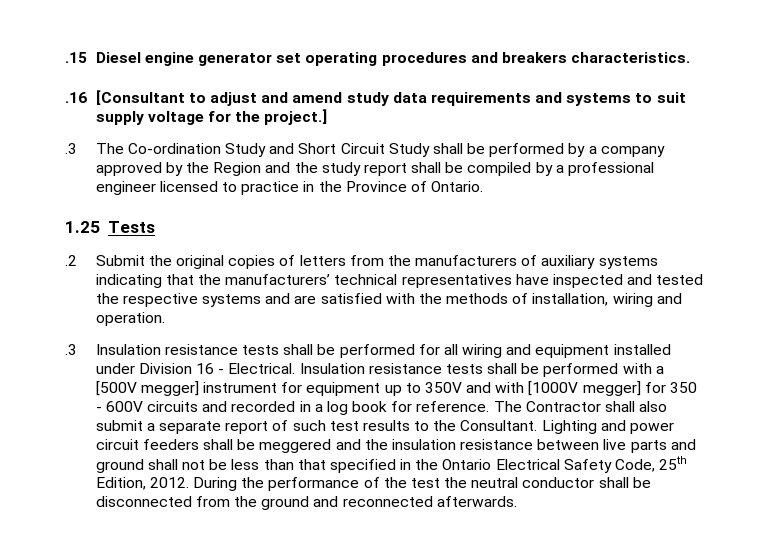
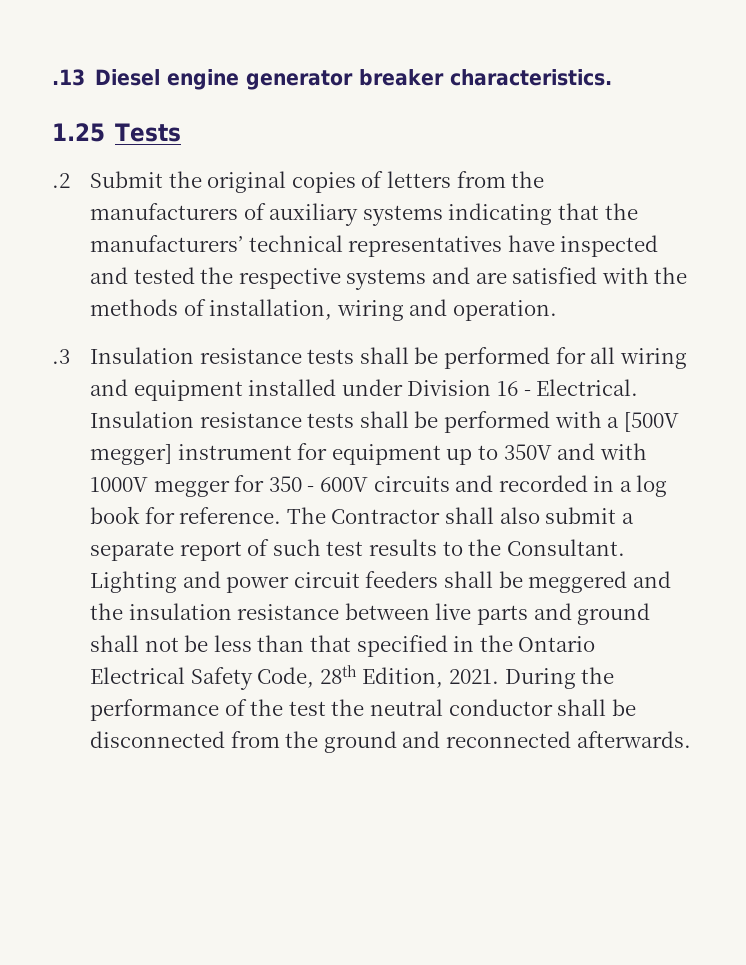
[65,52,87,63] .15 -> [52,69,85,86] .13
[276,52,691,66] [65,90,686,106] [95,109,328,125] [65,143,665,157] [95,162,654,176] [95,181,484,195] set operating procedures and breakers characteristics. // .16 [Consultant to adjust and amend study data requirements and systems to suit supply voltage for the project.] // .3 The Co-ordination Study and Short Circuit Study shall be performed by a company approved by the Region and the study report shall be compiled by a professional engineer licensed to practice in the Province of Ontario. -> [359,69,613,86] breaker characteristics.
[528,381,641,396] [1000V megger] -> [90,477,230,497] 1000V megger
[659,456,688,470] [95,477,189,490] 25th Edition, 2012. -> [319,665,499,688] 28th Edition, 2021.

